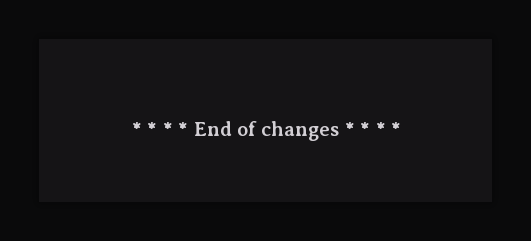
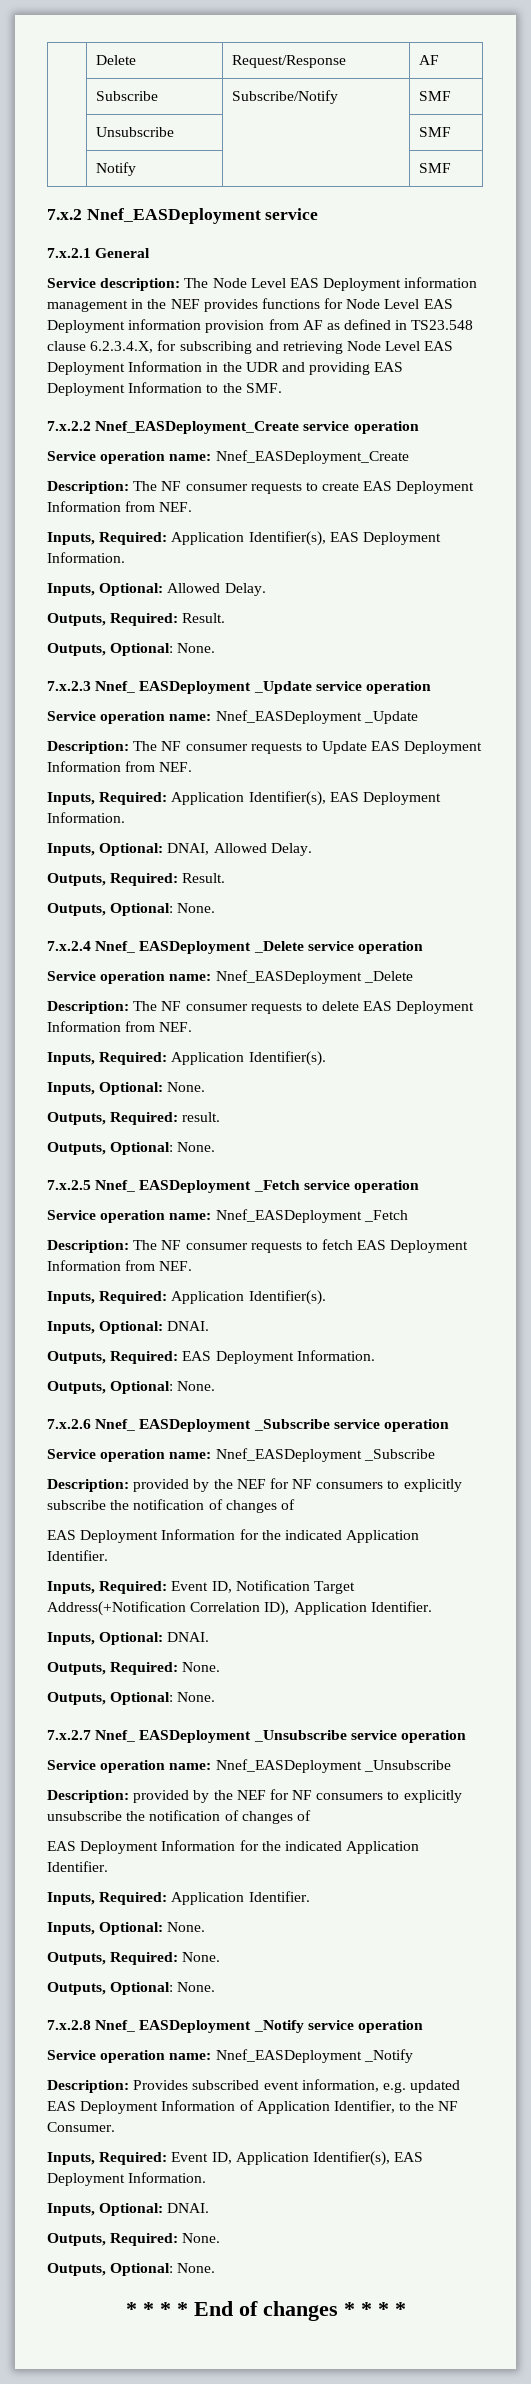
(132, 129) none -> [96,55,137,65] [232,55,347,68] [419,55,440,65] [96,91,159,101] [232,90,339,104] [419,91,452,101] [96,127,175,137] [419,127,452,137] [96,162,137,176] [419,163,452,173] [47,208,319,224] [47,248,151,258] [47,277,478,291] [47,298,453,312] [47,319,474,333] [47,340,454,354] [47,361,404,375] [47,382,282,396] [47,421,419,434] [47,450,409,464] [47,481,475,494] [47,501,193,512] [47,531,441,546] [47,552,125,563] [47,583,266,596] [47,613,226,626] [47,643,216,656] [47,681,431,694] [47,710,418,724] [47,741,483,754] [47,761,193,772] [47,791,441,806] [47,812,125,823] [47,843,312,856] [47,873,226,886] [47,903,216,916] [47,941,423,954] [47,970,413,984] [47,1001,475,1014] [47,1021,193,1032] [47,1051,326,1066] [47,1082,206,1095] [47,1112,221,1125] [47,1142,216,1155] [47,1180,419,1193] [47,1209,408,1223] [47,1239,469,1253] [47,1260,193,1271] [47,1290,326,1305] [47,1321,210,1334] [47,1350,375,1364] [47,1381,216,1394] [47,1419,449,1432] [47,1448,435,1462] [47,1478,462,1492] [47,1499,295,1513] [47,1529,420,1543] [47,1550,108,1561] [47,1580,355,1594] [47,1601,432,1616] [47,1632,210,1645] [47,1662,221,1675] [47,1692,216,1705] [47,1730,466,1743] [47,1759,451,1773] [47,1789,462,1803] [47,1810,311,1824] [47,1840,420,1854] [47,1861,108,1872] [47,1891,310,1905] [47,1922,206,1935] [47,1952,221,1965] [47,1982,216,1995] [47,2020,423,2033] [47,2049,413,2063] [47,2079,461,2093] [47,2100,459,2114] [47,2122,115,2132] [47,2151,424,2166] [47,2172,207,2186] [47,2203,210,2216] [47,2233,221,2246] [47,2263,216,2276] | Delete | Request/Response | AF // | Subscribe | Subscribe/Notify | SMF // | Unsubscribe | | SMF // | Notify | | SMF // 7.x.2 Nnef_EASDeployment service // 7.x.2.1 General // Service description: The Node Level EAS Deployment information management in the NEF provides functions for Node Level EAS Deployment information provision from AF as defined in TS23.548 clause 6.2.3.4.X, for subscribing and retrieving Node Level EAS Deployment Information in the UDR and providing EAS Deployment Information to the SMF. // 7.x.2.2 Nnef_EASDeployment_Create service operation // Service operation name: Nnef_EASDeployment_Create // Description: The NF consumer requests to create EAS Deployment Information from NEF. // Inputs, Required: Application Identifier(s), EAS Deployment Information. // Inputs, Optional: Allowed Delay. // Outputs, Required: Result. // Outputs, Optional: None. // 7.x.2.3 Nnef_ EASDeployment _Update service operation // Service operation name: Nnef_EASDeployment _Update // Description: The NF consumer requests to Update EAS Deployment Information from NEF. // Inputs, Required: Application Identifier(s), EAS Deployment Information. // Inputs, Optional: DNAI, Allowed Delay. // Outputs, Required: Result. // Outputs, Optional: None. // 7.x.2.4 Nnef_ EASDeployment _Delete service operation // Service operation name: Nnef_EASDeployment _Delete // Description: The NF consumer requests to delete EAS Deployment Information from NEF. // Inputs, Required: Application Identifier(s). // Inputs, Optional: None. // Outputs, Required: result. // Outputs, Optional: None. // 7.x.2.5 Nnef_ EASDeployment _Fetch service operation // Service operation name: Nnef_EASDeployment _Fetch // Description: The NF consumer requests to fetch EAS Deployment Information from NEF. // Inputs, Required: Application Identifier(s). // Inputs, Optional: DNAI. // Outputs, Required: EAS Deployment Information. // Outputs, Optional: None. // 7.x.2.6 Nnef_ EASDeployment _Subscribe service operation // Service operation name: Nnef_EASDeployment _Subscribe // Description: provided by the NEF for NF consumers to explicitly subscribe the notification of changes of // EAS Deployment Information for the indicated Application Identifier. // Inputs, Required: Event ID, Notification Target Address(+Notification Correlation ID), Application Identifier. // Inputs, Optional: DNAI. // Outputs, Required: None. // Outputs, Optional: None. // 7.x.2.7 Nnef_ EASDeployment _Unsubscribe service operation // Service operation name: Nnef_EASDeployment _Unsubscribe // Description: provided by the NEF for NF consumers to explicitly unsubscribe the notification of changes of // EAS Deployment Information for the indicated Application Identifier. // Inputs, Required: Application Identifier. // Inputs, Optional: None. // Outputs, Required: None. // Outputs, Optional: None. // 7.x.2.8 Nnef_ EASDeployment _Notify service operation // Service operation name: Nnef_EASDeployment _Notify // Description: Provides subscribed event information, e.g. updated EAS Deployment Information of Application Identifier, to the NF Consumer. // Inputs, Required: Event ID, Application Identifier(s), EAS Deployment Information. // Inputs, Optional: DNAI. // Outputs, Required: None. // Outputs, Optional: None. //

